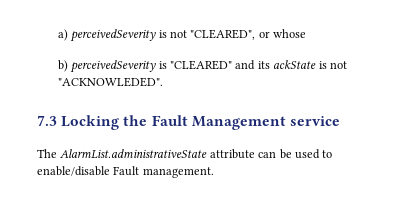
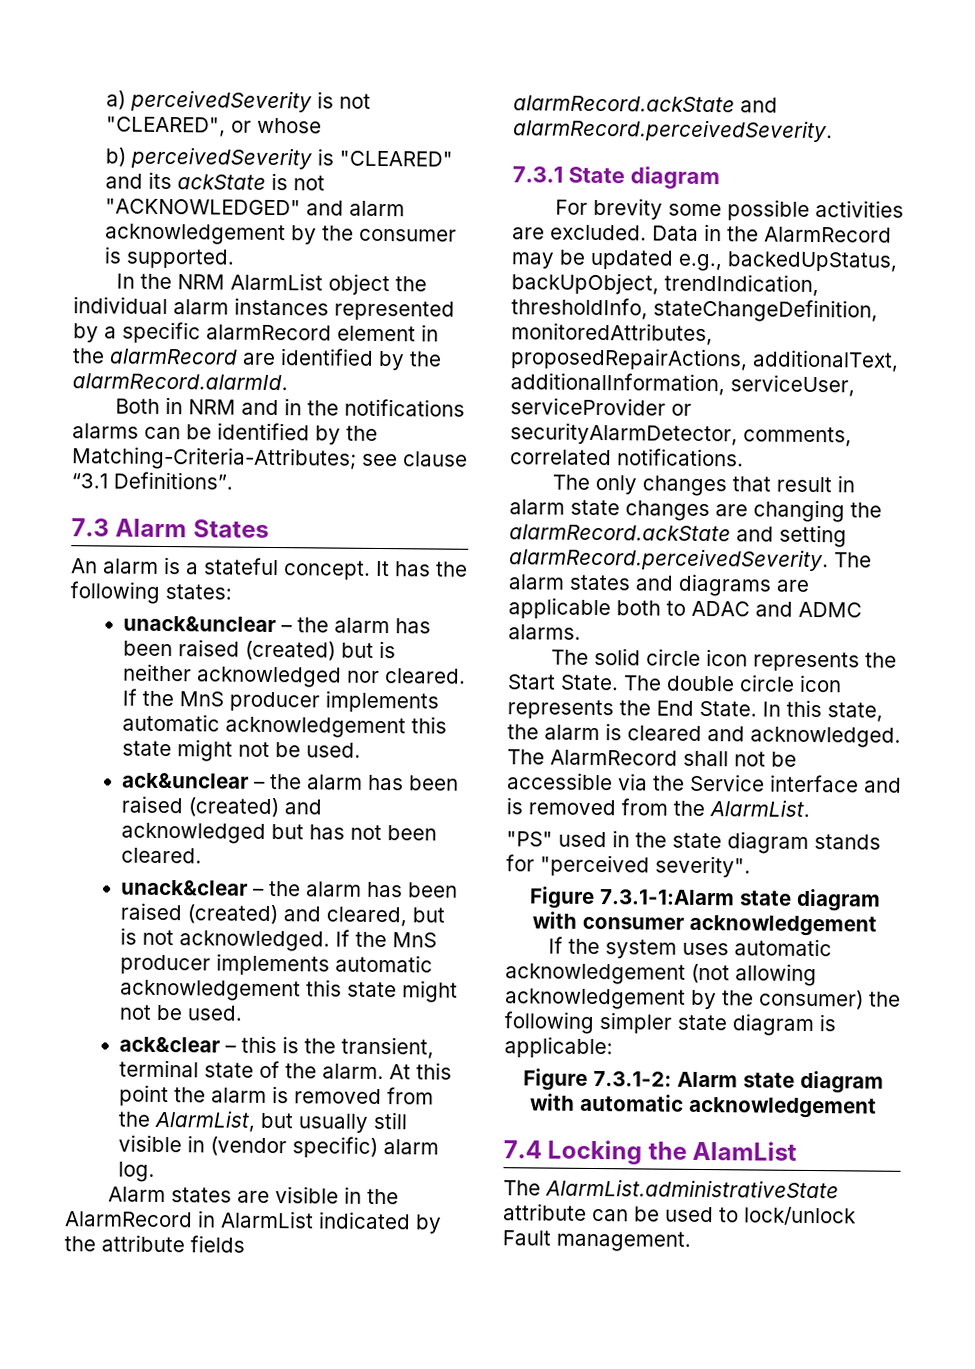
[57,77,163,87] [37,115,340,130] "ACKNOWLEDED". // 7.3 Locking the Fault Management service -> [104,198,405,217] [104,223,457,246] [103,246,235,269] [116,272,428,296] [73,296,455,321] [73,321,439,344] [72,348,442,371] [72,373,288,391] [115,397,466,417] [72,422,378,445] [71,446,468,471] [71,471,233,490] [71,518,269,538] [71,557,468,580] [70,581,232,604] [123,615,432,634] [123,639,397,661] [123,663,467,688] [122,688,440,713] [122,713,448,739] [122,739,362,762] [122,772,460,791] [121,795,323,818] [121,822,438,844] [121,847,203,864] [121,879,459,898] [120,902,446,927] [120,927,438,952] [120,953,434,976] [120,979,459,1003] [119,1004,244,1021] [119,1035,435,1059] [119,1059,453,1080] [119,1084,435,1107] [118,1109,409,1133] [118,1134,440,1159] [118,1161,156,1182] [108,1186,400,1205] [64,1210,442,1234] [64,1234,245,1253] [513,95,778,113] [513,118,833,143] [512,166,720,190] [555,197,905,221] [512,223,892,243] [511,249,898,272] [511,272,819,297] [511,297,878,323] [511,322,713,346] [510,347,899,372] [510,372,855,397] [510,397,692,416] [510,422,852,447] [510,448,744,467] [552,474,856,497] [509,499,882,523] [509,524,847,548] [509,547,872,572] [508,573,809,597] [508,597,862,620] [508,624,581,640] [551,647,898,672] [507,674,842,693] [507,699,883,722] [507,723,901,748] [507,749,797,767] [507,772,902,793] [506,797,810,817] [506,830,881,854] [506,854,751,878] [528,886,881,912] [531,911,877,937] [548,936,833,959] [505,963,817,987] [505,988,901,1010] [504,1011,836,1037] [504,1036,613,1059] [522,1068,884,1094] [529,1093,877,1119] [503,1139,798,1165] "ACKNOWLEDGED" and alarm acknowledgement by the consumer is supported. // In the NRM AlarmList object the individual alarm instances represented by a specific alarmRecord element in the alarmRecord are identified by the alarmRecord.alarmId. // Both in NRM and in the notifications alarms can be identified by the Matching-Criteria-Attributes; see clause “3.1 Definitions”. // 7.3 Alarm States // An alarm is a stateful concept. It has the following states: // unack&unclear – the alarm has been raised (created) but is neither acknowledged nor cleared. If the MnS producer implements automatic acknowledgement this state might not be used. // ack&unclear – the alarm has been raised (created) and acknowledged but has not been cleared. // unack&clear – the alarm has been raised (created) and cleared, but is not acknowledged. If the MnS producer implements automatic acknowledgement this state might not be used. // ack&clear – this is the transient, terminal state of the alarm. At this point the alarm is removed from the AlarmList, but usually still visible in (vendor specific) alarm log. // Alarm states are visible in the AlarmRecord in AlarmList indicated by the attribute fields alarmRecord.ackState and alarmRecord.perceivedSeverity. // 7.3.1 State diagram // For brevity some possible activities are excluded. Data in the AlarmRecord may be updated e.g., backedUpStatus, backUpObject, trendIndication, thresholdInfo, stateChangeDefinition, monitoredAttributes, proposedRepairActions, additionalText, additionalInformation, serviceUser, serviceProvider or securityAlarmDetector, comments, correlated notifications. // The only changes that result in alarm state changes are changing the alarmRecord.ackState and setting alarmRecord.perceivedSeverity. The alarm states and diagrams are applicable both to ADAC and ADMC alarms. // The solid circle icon represents the Start State. The double circle icon represents the End State. In this state, the alarm is cleared and acknowledged. The AlarmRecord shall not be accessible via the Service interface and is removed from the AlarmList. // "PS" used in the state diagram stands for "perceived severity". // Figure 7.3.1-1:Alarm state diagram with consumer acknowledgement // If the system uses automatic acknowledgement (not allowing acknowledgement by the consumer) the following simpler state diagram is applicable: // Figure 7.3.1-2: Alarm state diagram with automatic acknowledgement // 7.4 Locking the AlamList
[37,166,110,176] enable/disable -> [744,1206,856,1226] lock/unlock

